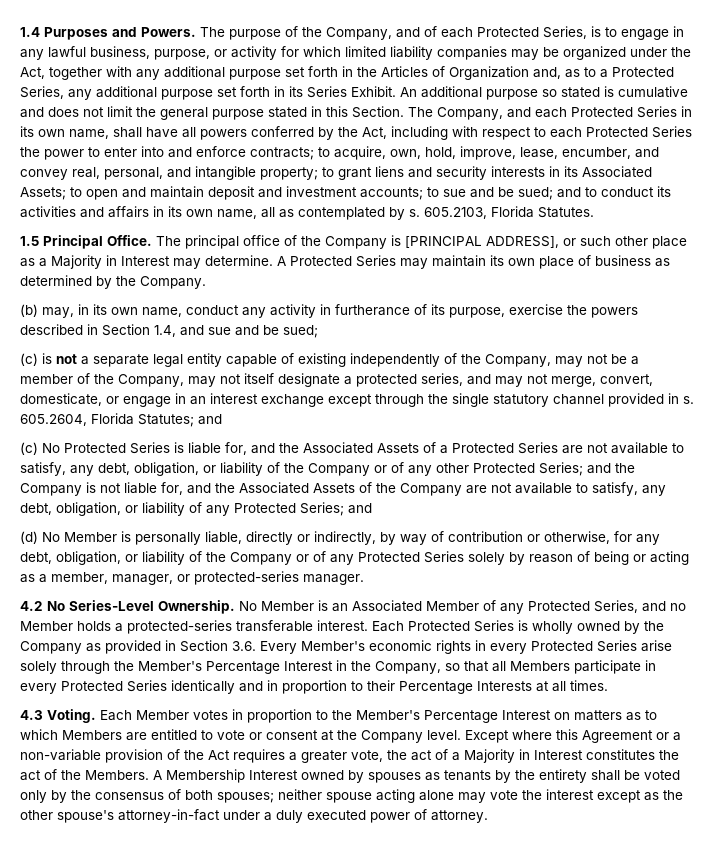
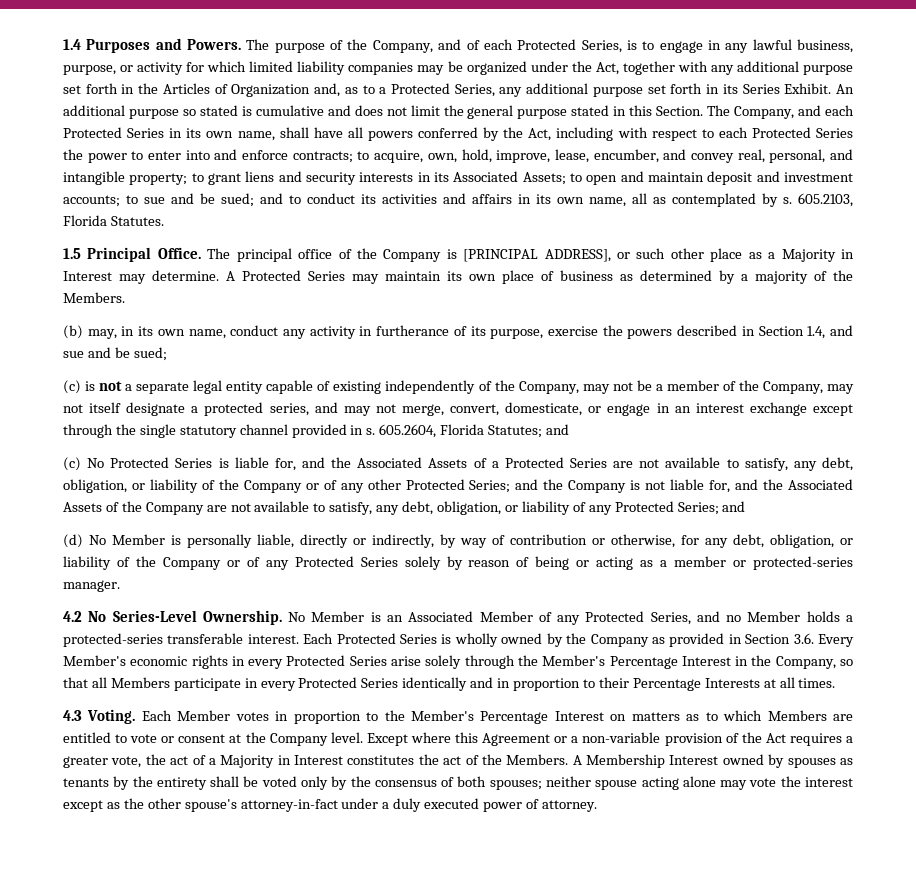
[116,276,206,289] the Company. -> [741,270,853,284] [63,292,125,303] a majority of the Members.
[51,572,173,585] member, manager, -> [674,556,727,567] member

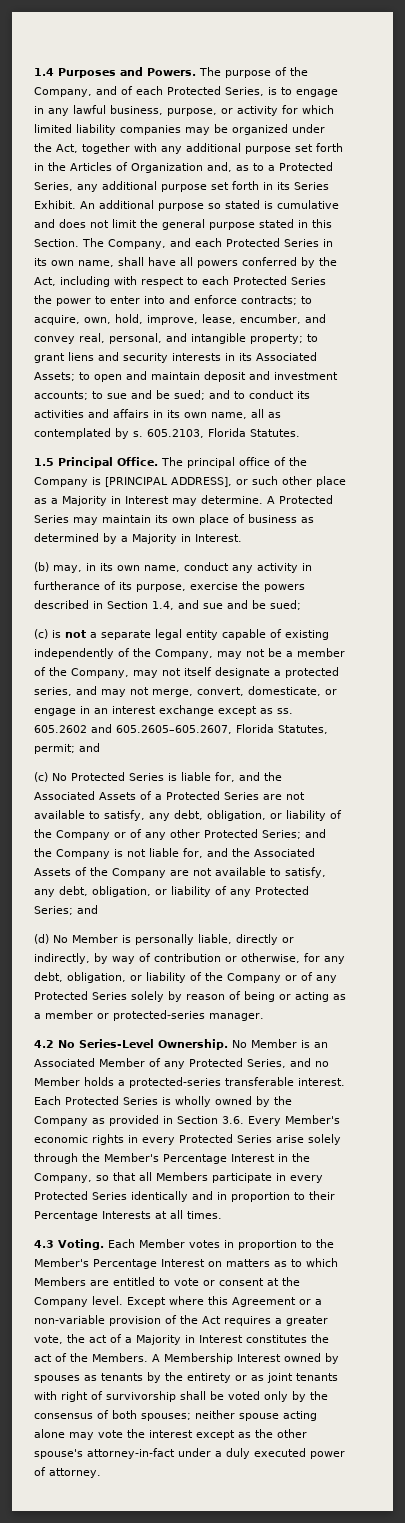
[755,270,853,284] [63,292,125,303] majority of the Members. -> [132,534,242,544] Majority in Interest.
[63,424,543,438] through the single statutory channel provided in s. 605.2604, Florida Statutes; -> [260,708,293,714] [34,724,328,734] [34,744,75,754] as ss. 605.2602 and 605.2605–605.2607, Florida Statutes, permit;
(207, 783) none -> [235,1373,338,1383] [34,1391,176,1402] or as joint tenants with right of survivorship

